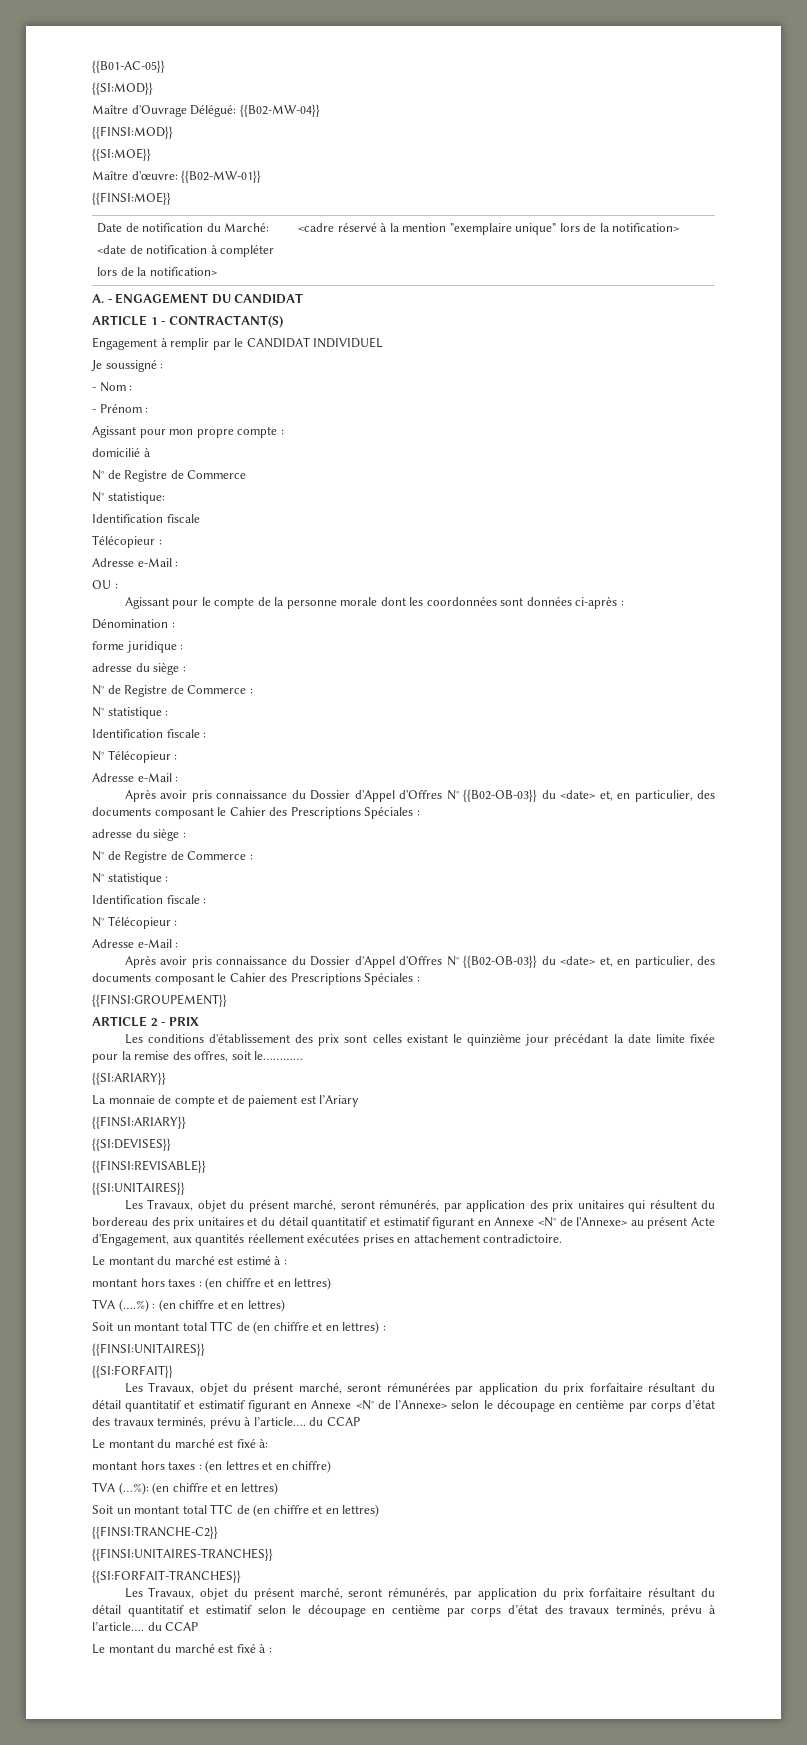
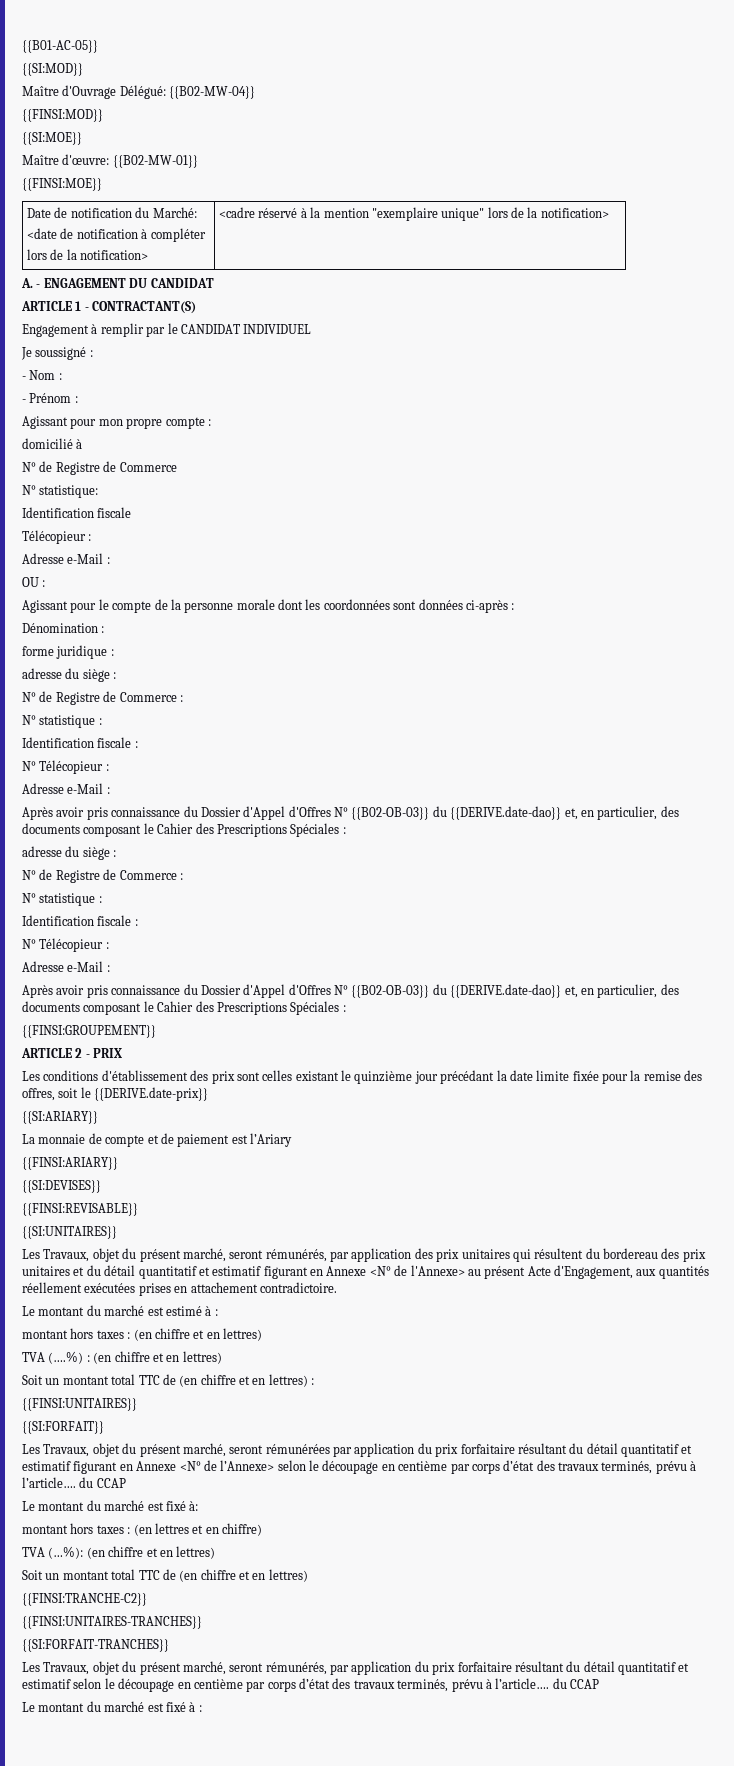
[560,790,596,799] <date> -> [450,806,562,820] {{DERIVE.date-dao}}
[560,956,596,965] <date> -> [450,984,562,998] {{DERIVE.date-dao}}
[254,1051,304,1060] le………… -> [80,1087,209,1101] le {{DERIVE.date-prix}}

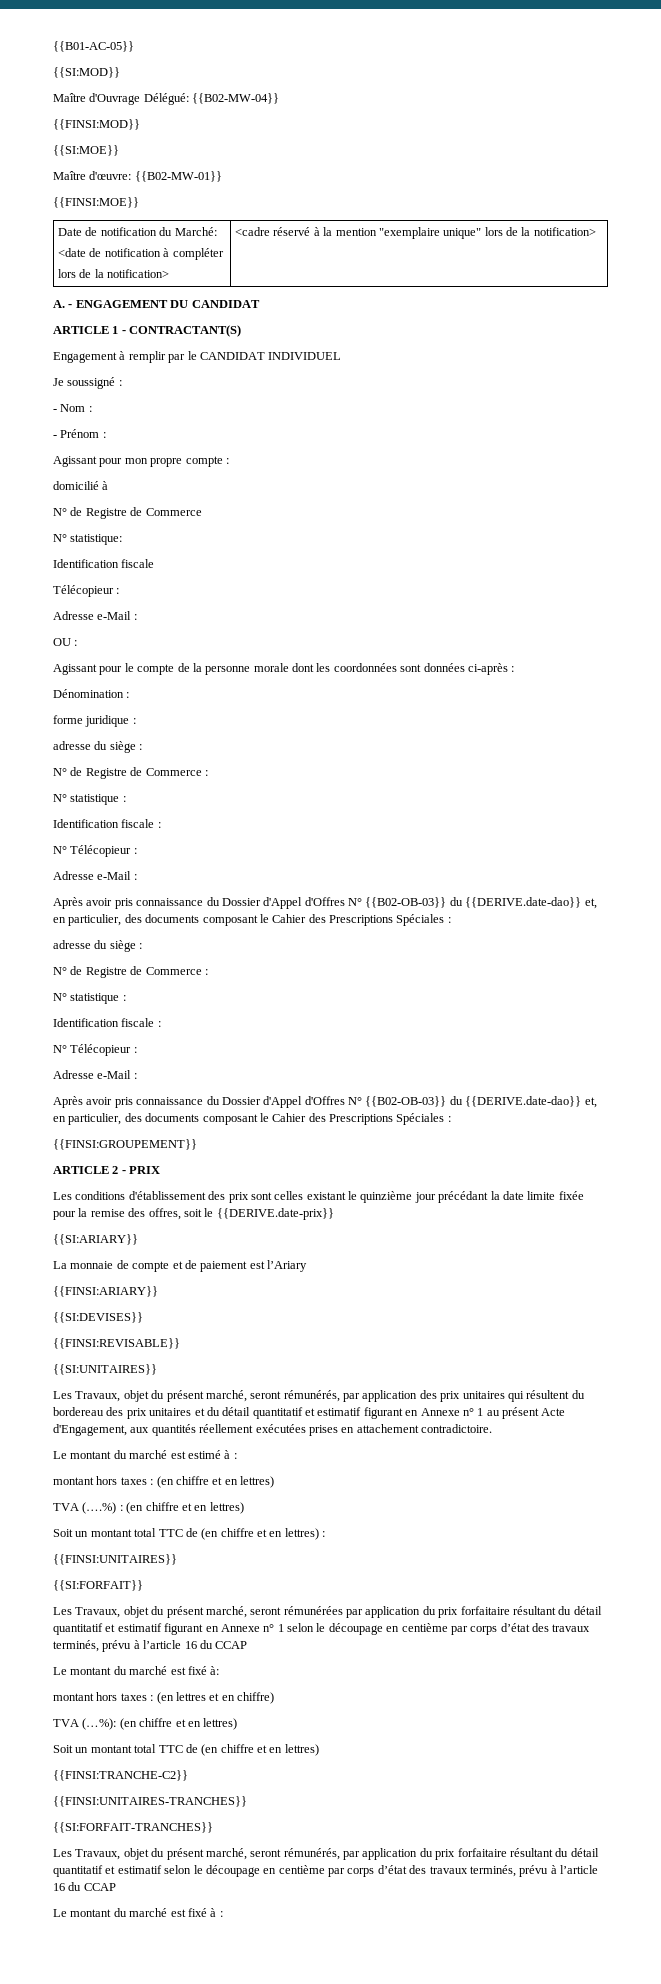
[369,1265,465,1276] <N° de l'Annexe> -> [462,1408,484,1416] n° 1
[179,1460,275,1471] <N° de l’Annexe> -> [263,1624,284,1632] n° 1
[22,1477,76,1488] l’article…. -> [143,1640,197,1649] l’article 16
[495,1678,550,1689] l’article…. -> [560,1865,598,1874] [53,1883,65,1891] l’article 16

